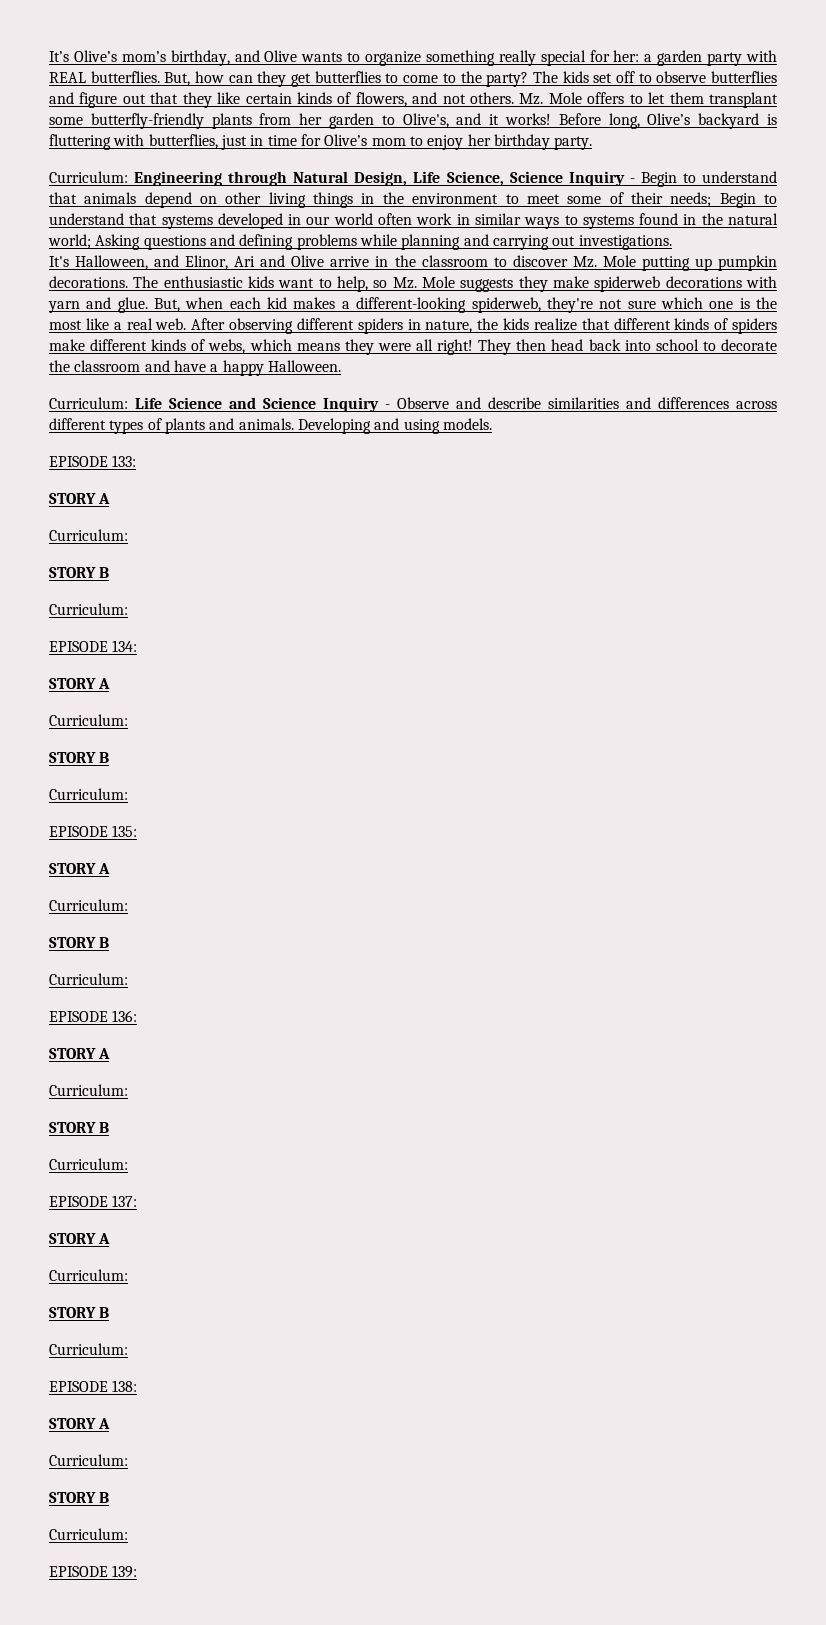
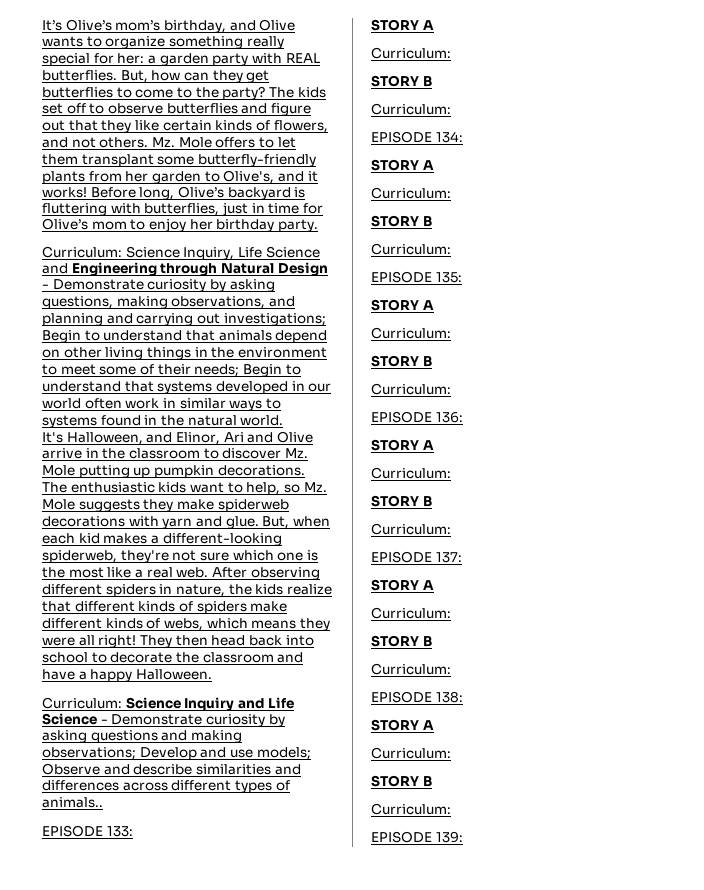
[134,171,635,186] Engineering through Natural Design, Life Science, Science Inquiry - -> [125,246,320,260] [42,262,328,276] [42,279,275,292] [42,296,295,309] [42,313,326,326] Science Inquiry, Life Science and Engineering through Natural Design - Demonstrate curiosity by asking questions, making observations, and planning and carrying out investigations;
[48,234,672,250] world; Asking questions and defining problems while planning and carrying out investigations. -> [240,415,284,426] world.
[135,397,390,412] Life Science and Science Inquiry - -> [125,697,294,711] [42,713,285,727] [42,730,242,743] [42,747,311,760] Science Inquiry and Life Science - Demonstrate curiosity by asking questions and making observations; Develop and use models;
[164,418,492,434] plants and animals. Developing and using models. -> [42,797,103,808] animals..

